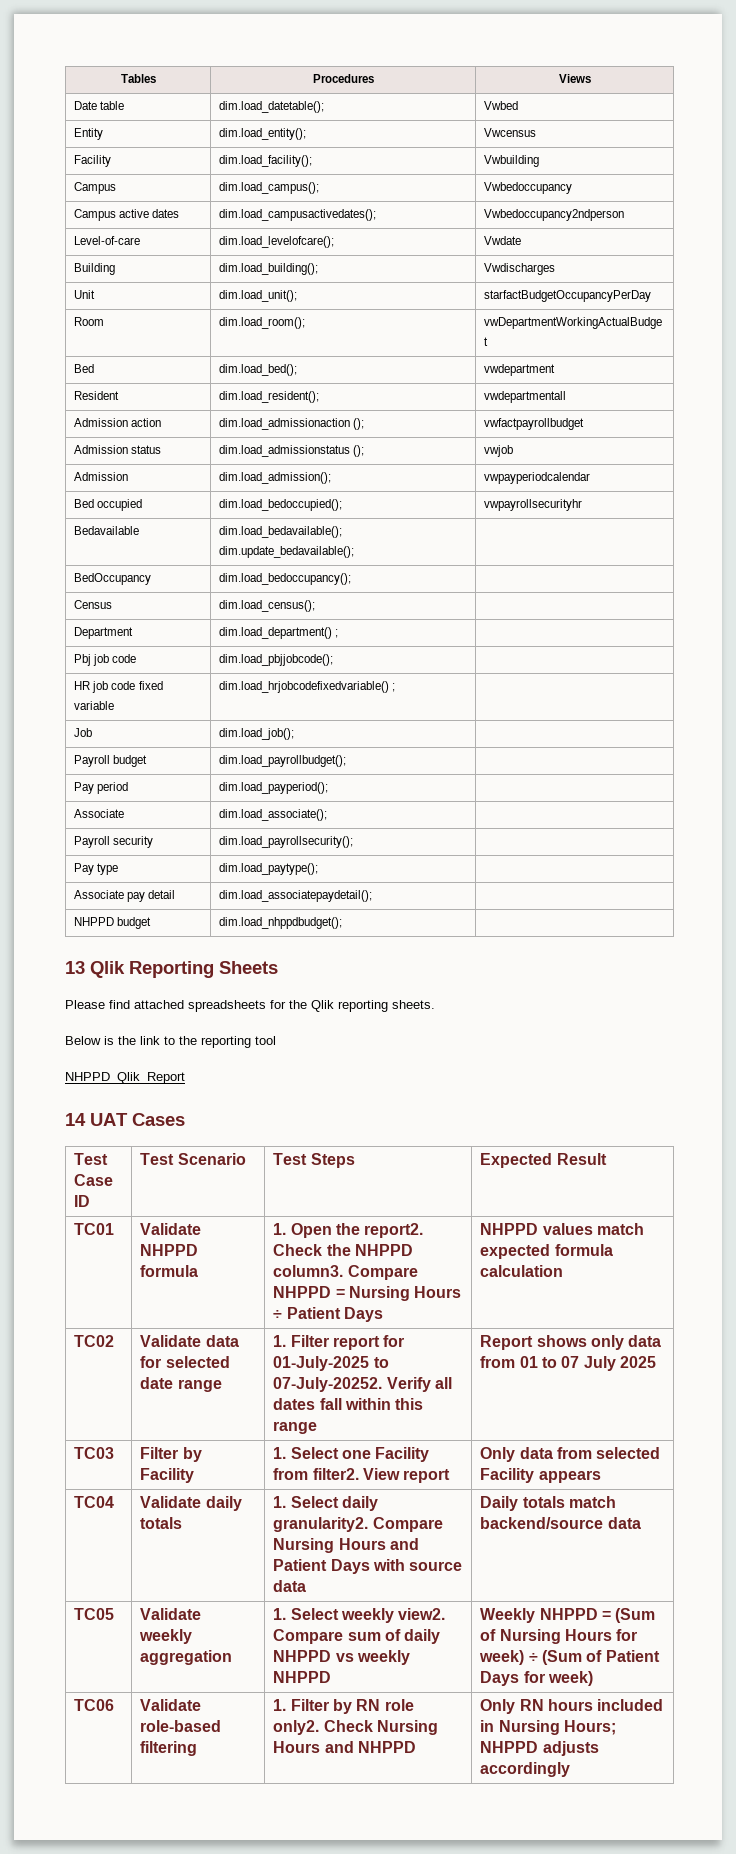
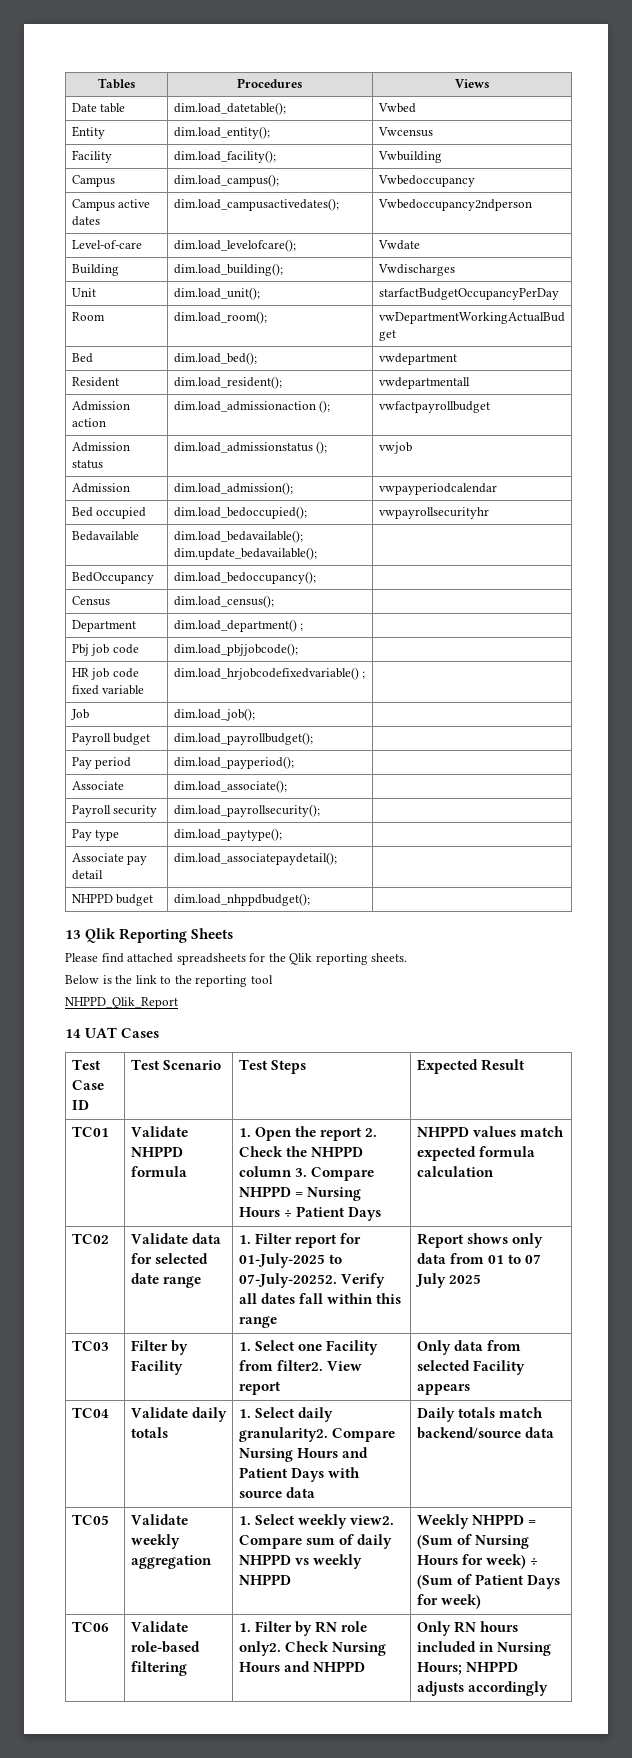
[364,1223,424,1238] report2. -> [319,1127,378,1141] report 2.
[273,1265,344,1277] column3. -> [238,1166,307,1177] column 3.

